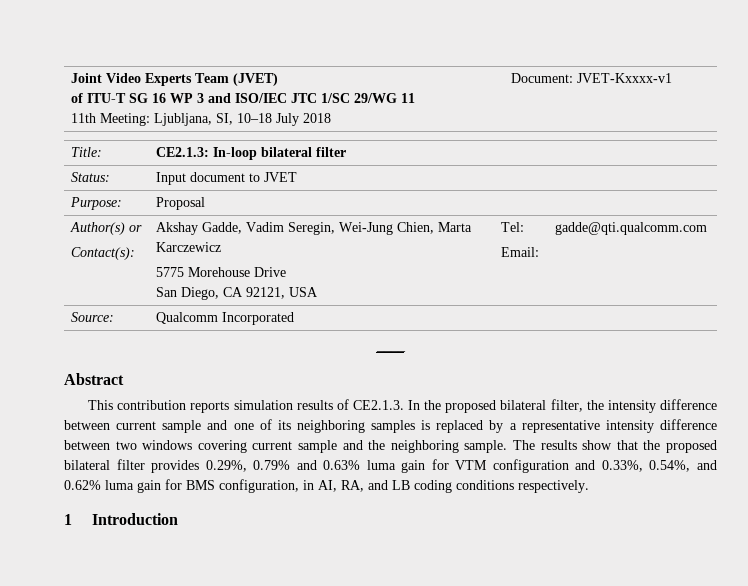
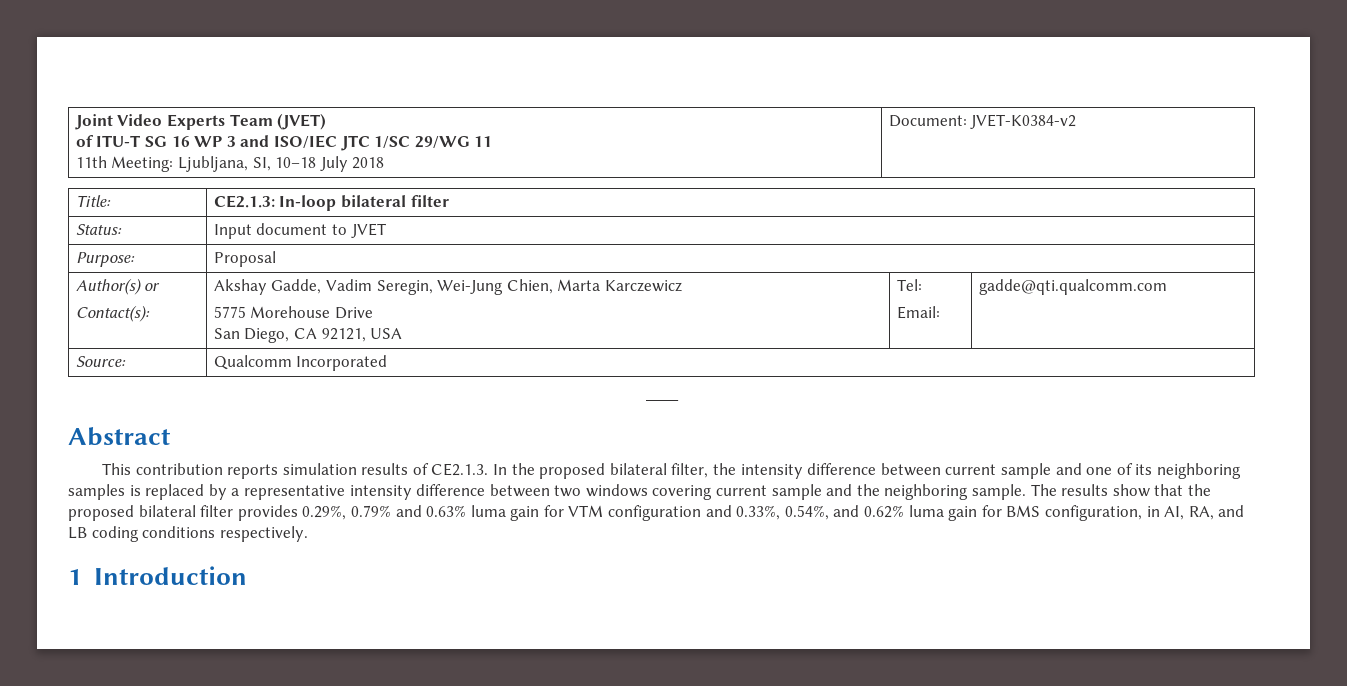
[577,73,673,83] JVET-Kxxxx-v1 -> [970,114,1077,129] JVET-K0384-v2

